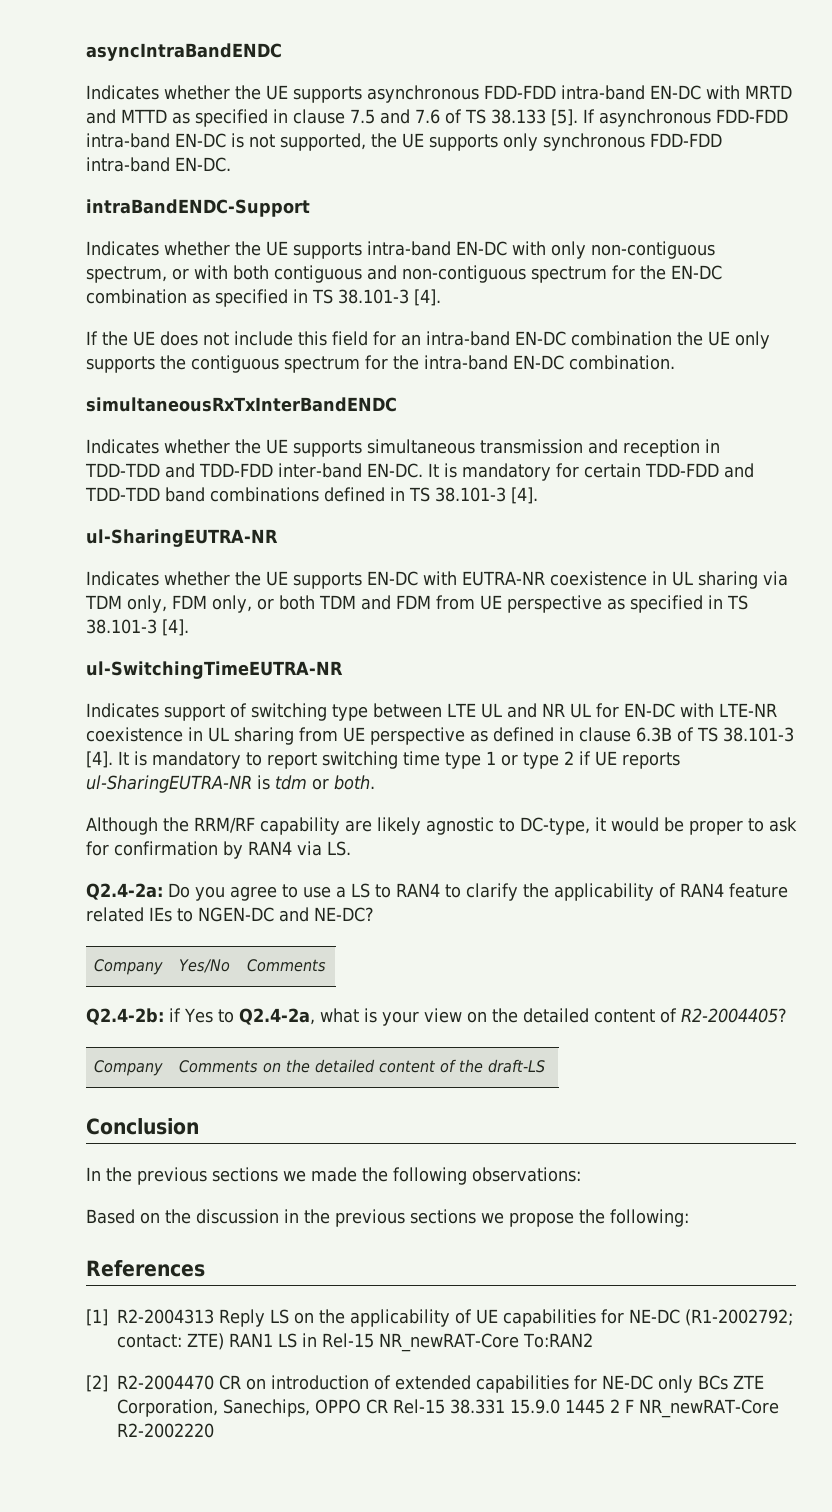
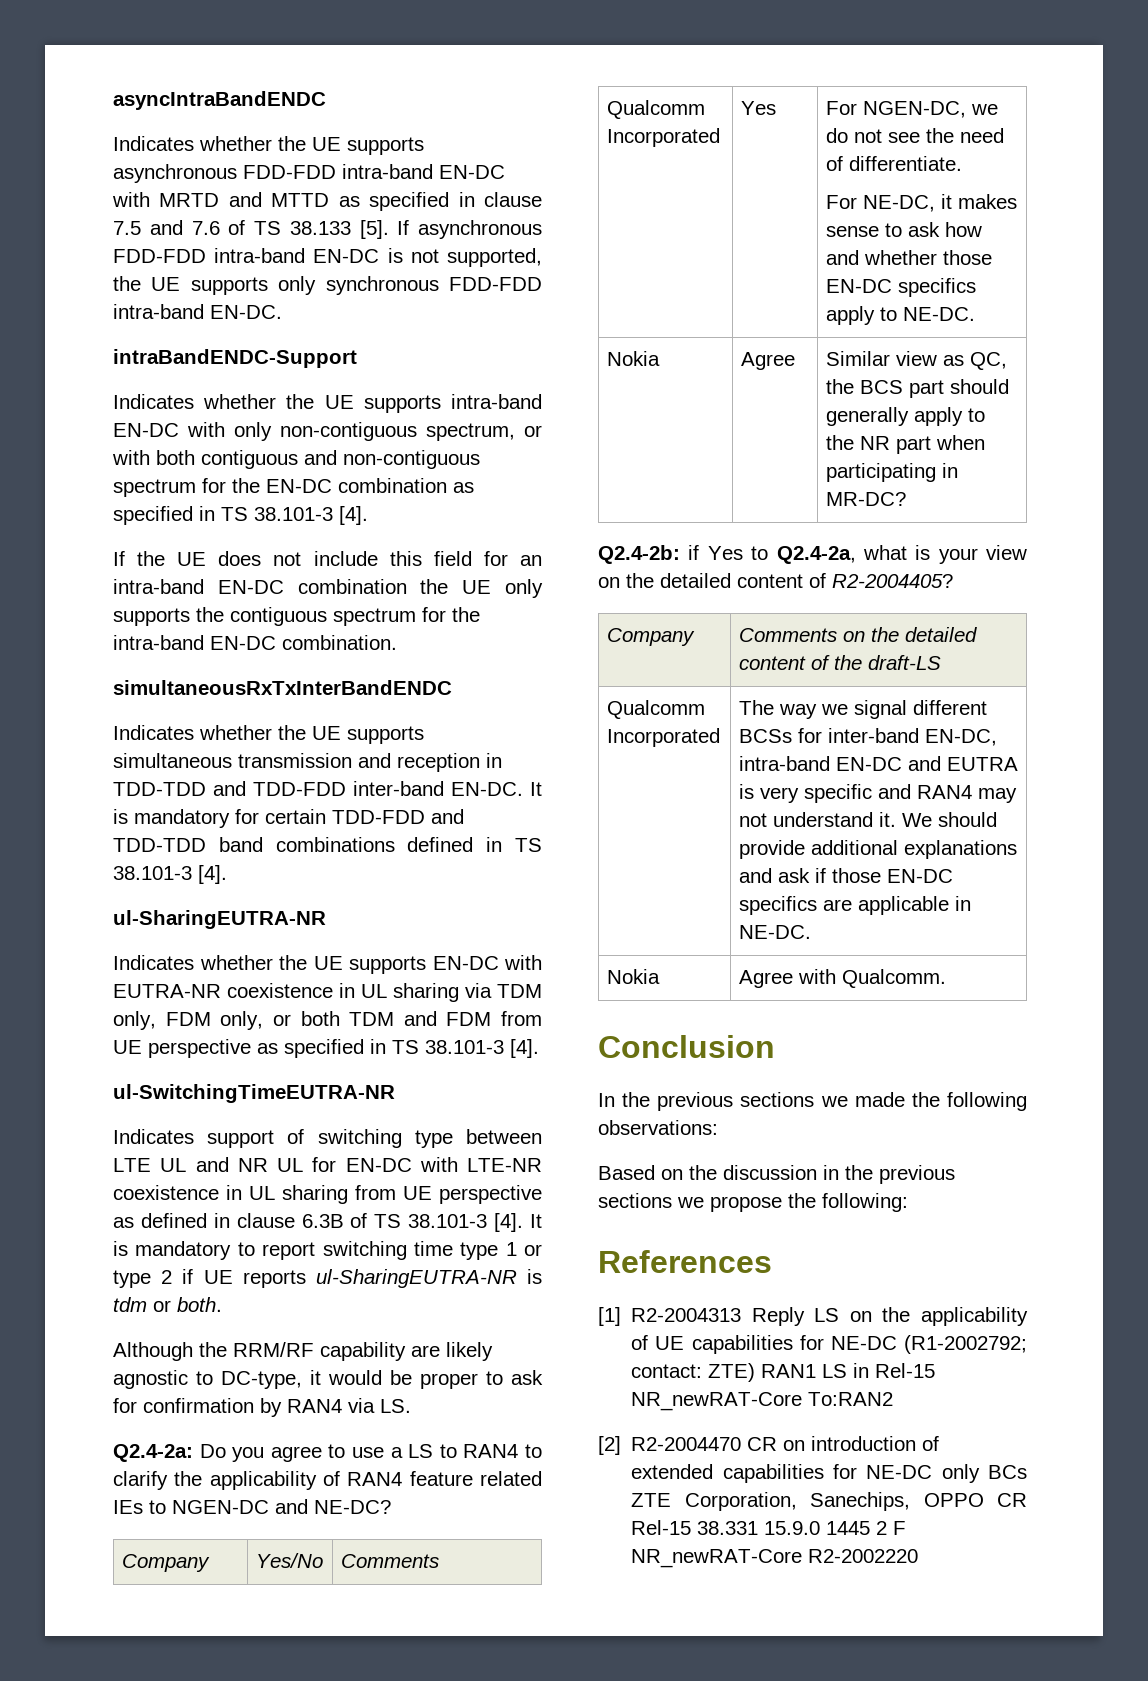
(326, 965) none -> [606,100,705,119] [606,128,720,147] [740,101,776,115] [825,101,998,118] [825,128,1004,143] [825,156,962,171] [825,194,1017,212] [825,222,982,237] [825,250,992,265] [825,278,976,297] [825,306,975,325] [606,351,660,366] [740,352,795,370] [825,351,1007,370] [825,379,1009,398] [825,407,985,426] [825,435,985,454] [825,463,958,482] [825,492,906,506] // Qualcomm Incorporated | Yes | For NGEN-DC, we do not see the need of differentiate. // For NE-DC, it makes sense to ask how and whether those EN-DC specifics apply to NE-DC. // Nokia | Agree | Similar view as QC, the BCS part should generally apply to the NR part when participating in MR-DC?
(545, 1066) none -> [606,700,705,719] [606,728,720,747] [738,700,987,719] [738,728,997,746] [738,756,1018,771] [738,784,1017,803] [738,812,997,827] [738,840,1017,859] [738,868,953,883] [738,896,971,915] [738,925,811,939] [606,969,660,984] [738,969,946,988] // Qualcomm Incorporated | The way we signal different BCSs for inter-band EN-DC, intra-band EN-DC and EUTRA is very specific and RAN4 may not understand it. We should provide additional explanations and ask if those EN-DC specifics are applicable in NE-DC. // Nokia | Agree with Qualcomm.

